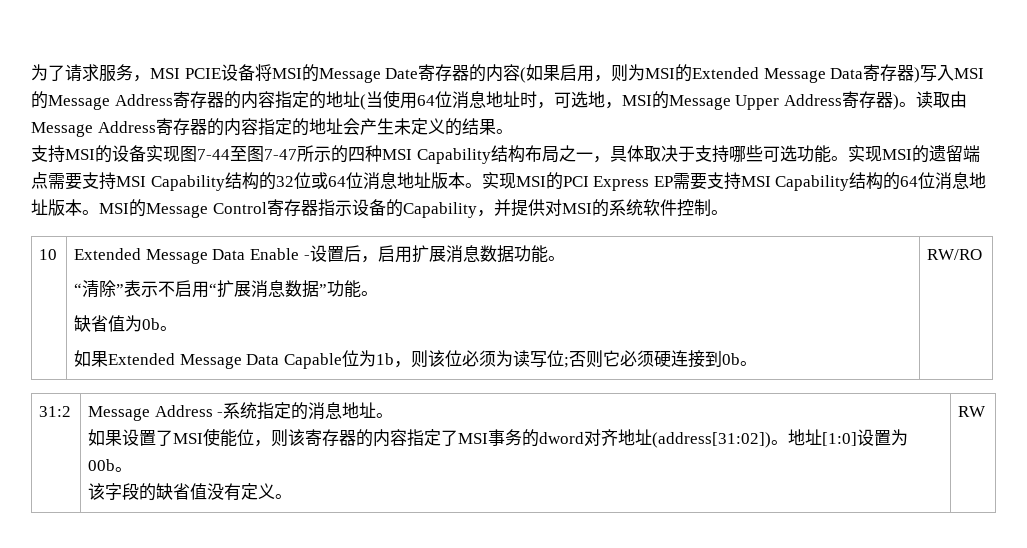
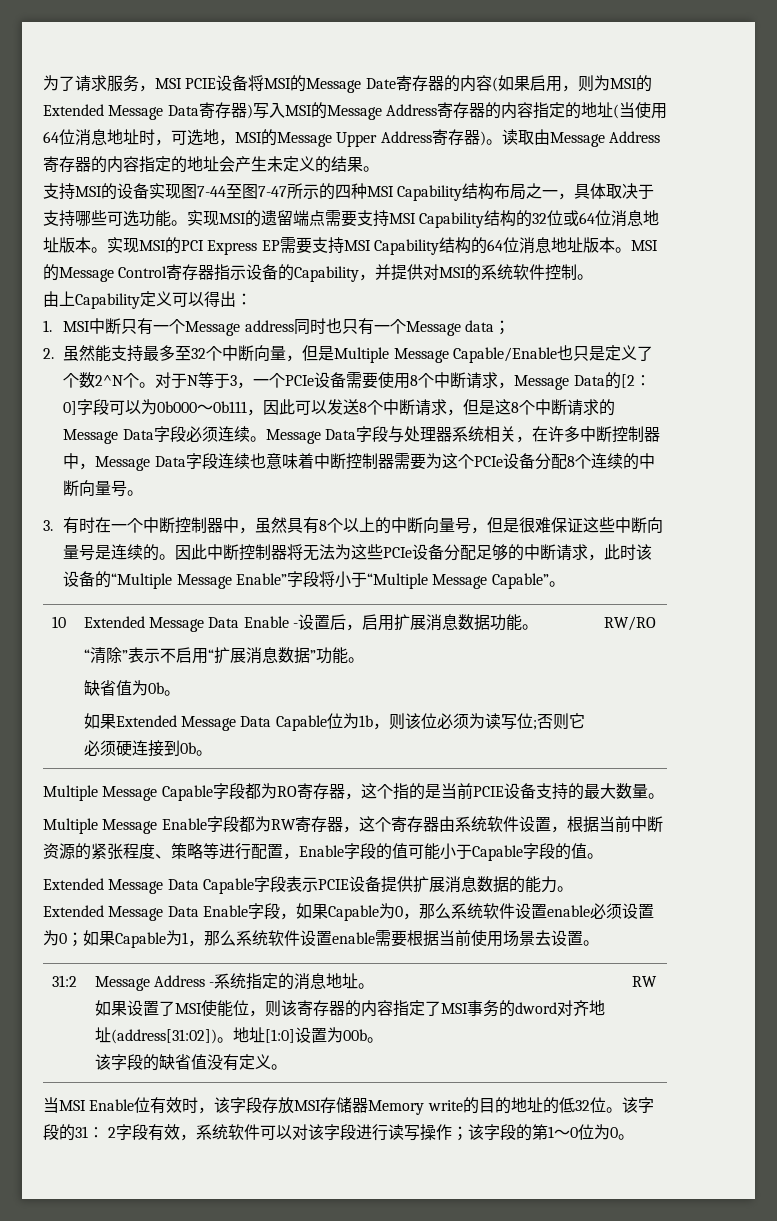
(728, 212) none -> [43,291,252,309] [43,318,511,336] [43,345,654,363] [63,372,651,390] [63,399,616,416] [63,426,661,444] [63,453,655,471] [63,480,144,497] [43,517,664,534] [63,544,653,561] [63,571,565,589] // 由上Capability定义可以得出： // 1. MSI中断只有一个Message address同时也只有一个Message data； // 2.虽然能支持最多至32个中断向量，但是Multiple Message Capable/Enable也只是定义了个数2^N个。对于N等于3，一个PCIe设备需要使用8个中断请求，Message Data的[2∶ 0]字段可以为0b000～0b111，因此可以发送8个中断请求，但是这8个中断请求的Message Data字段必须连续。Message Data字段与处理器系统相关，在许多中断控制器中，Message Data字段连续也意味着中断控制器需要为这个PCIe设备分配8个连续的中断向量号。 // 3.有时在一个中断控制器中，虽然具有8个以上的中断向量号，但是很难保证这些中断向量号是连续的。因此中断控制器将无法为这些PCIe设备分配足够的中断请求，此时该设备的“Multiple Message Enable”字段将小于“Multiple Message Capable”。
(983, 254) none -> [43,783,664,801] [43,816,663,834] [43,843,603,861] [43,876,573,894] [43,903,654,921] [43,930,599,948] // Multiple Message Capable字段都为RO寄存器，这个指的是当前PCIE设备支持的最大数量。 // Multiple Message Enable字段都为RW寄存器，这个寄存器由系统软件设置，根据当前中断资源的紧张程度、策略等进行配置，Enable字段的值可能小于Capable字段的值。 // Extended Message Data Capable字段表示PCIE设备提供扩展消息数据的能力。 // Extended Message Data Enable字段，如果Capable为0，那么系统软件设置enable必须设置为0；如果Capable为1，那么系统软件设置enable需要根据当前使用场景去设置。
(987, 411) none -> [43,1097,654,1115] [43,1124,635,1141] // 当MSI Enable位有效时，该字段存放MSI存储器Memory write的目的地址的低32位。该字段的31∶ 2字段有效，系统软件可以对该字段进行读写操作；该字段的第1～0位为0。

